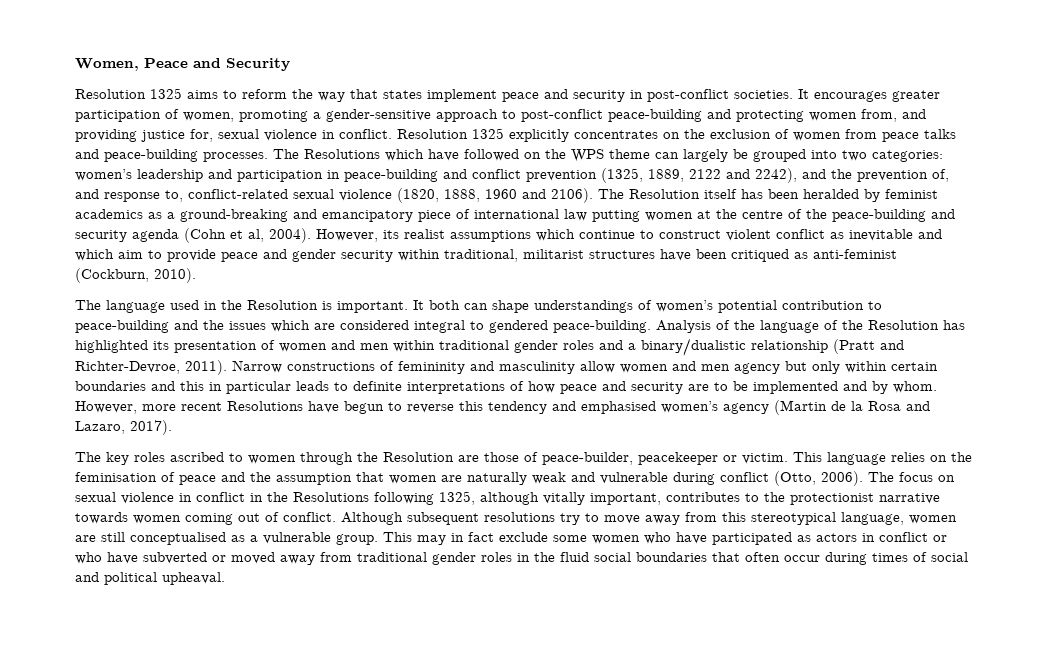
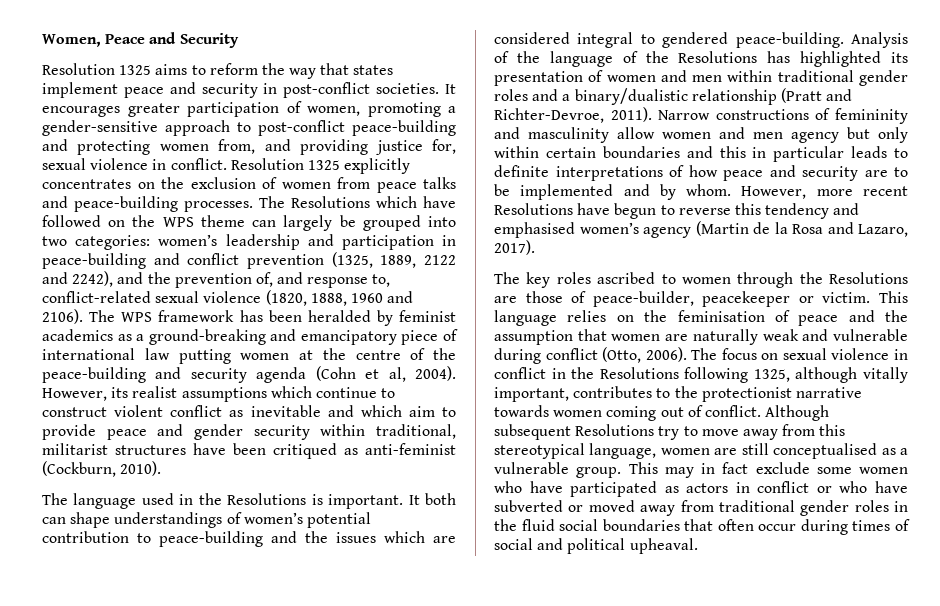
[629,189,737,199] Resolution itself -> [121,310,235,322] WPS framework
[247,300,318,310] Resolution -> [227,493,307,505] Resolutions
[868,320,939,330] Resolution -> [678,51,758,63] Resolutions
[383,452,454,462] Resolution -> [829,272,908,284] Resolutions
[484,512,555,522] resolutions -> [575,424,655,436] Resolutions

